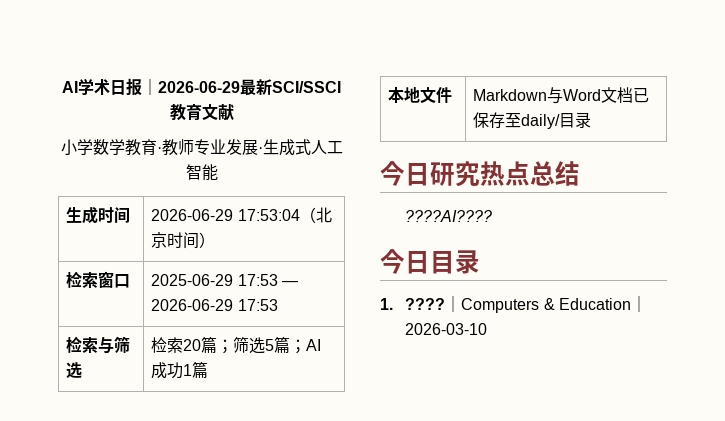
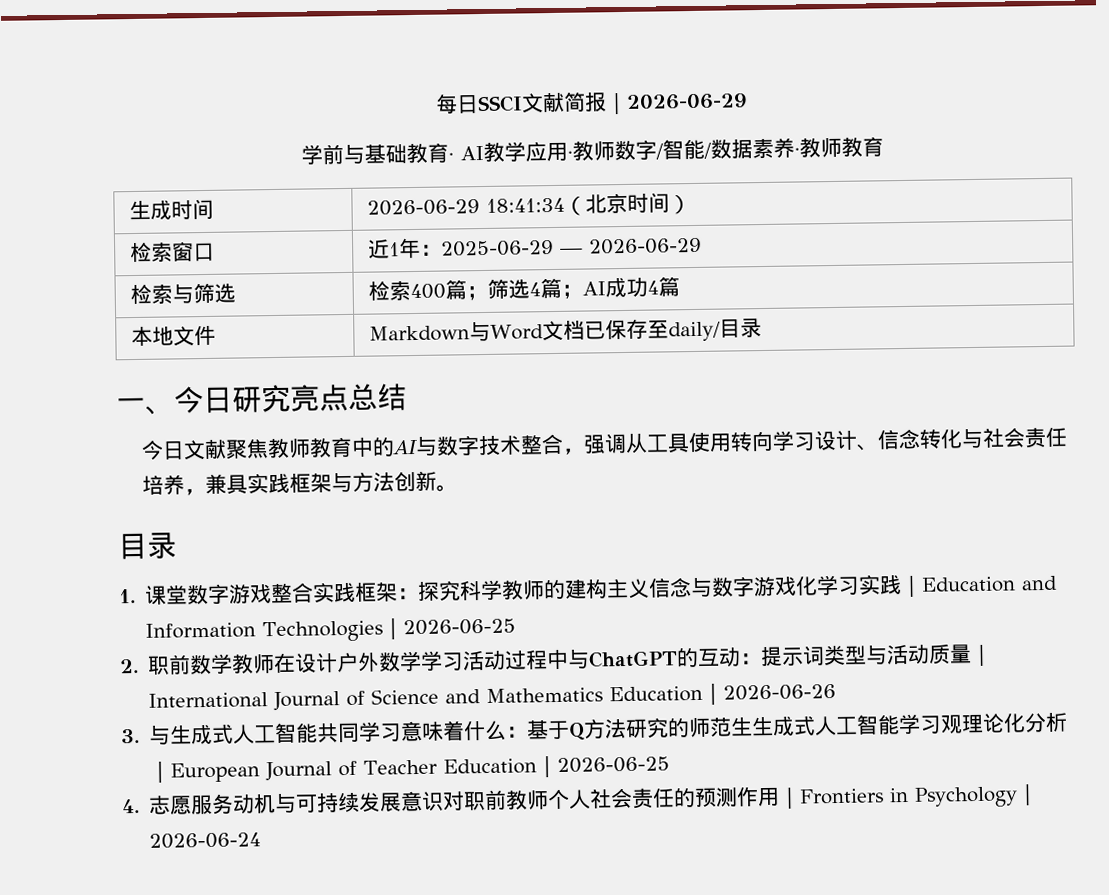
[62,78,126,95] AI学术日 -> [435,91,586,115] 每日SSCI文献简
[240,79,341,96] [169,103,234,121] [60,139,343,156] [185,164,218,181] 最新SCI/SSCI教育文献 // 小学数学教育·教师专业发展·生成式人工智能 -> [300,136,884,165] // 学前与基础教育· AI教学应用·教师数字/智能/数据素养·教师教育
[237,209,300,221] 17:53:04 -> [486,197,566,213] 18:41:34
[151,274,278,286] 2025-06-29 17:53 -> [368,237,555,259] 近1年：2025-06-29
[237,299,278,311] 17:53 -> (703, 246) none
[183,339,202,351] 20 -> [410,283,447,300] 400
[265,339,275,351] 5 -> [529,282,542,297] 4
[183,364,193,376] 1 -> [647,280,660,295] 4
(592, 120) none -> [116,397,175,415] 一、
[480,161,505,186] 热 -> [290,384,320,412] 亮
[405,210,493,222] [380,249,480,274] [380,296,647,313] [405,323,488,335] // ????AI???? // 今日目录 // 1. ????｜Computers & Education｜2026-03-10 -> [140,426,1068,461] [141,470,458,496] [118,532,177,560] [118,574,1059,605] [145,618,517,643] [119,644,994,675] [148,683,837,712] [120,712,1069,745] [149,755,671,783] [121,784,1040,815] [149,832,262,849] // 今日文献聚焦教师教育中的AI与数字技术整合，强调从工具使用转向学习设计、信念转化与社会责任培养，兼具实践框架与方法创新。 // 目录 // 1.课堂数字游戏整合实践框架：探究科学教师的建构主义信念与数字游戏化学习实践｜Education and Information Technologies｜2026-06-25 // 2.职前数学教师在设计户外数学学习活动过程中与ChatGPT的互动：提示词类型与活动质量｜International Journal of Science and Mathematics Education｜2026-06-26 // 3.与生成式人工智能共同学习意味着什么：基于Q方法研究的师范生生成式人工智能学习观理论化分析｜European Journal of Teacher Education｜2026-06-25 // 4.志愿服务动机与可持续发展意识对职前教师个人社会责任的预测作用｜Frontiers in Psychology｜2026-06-24

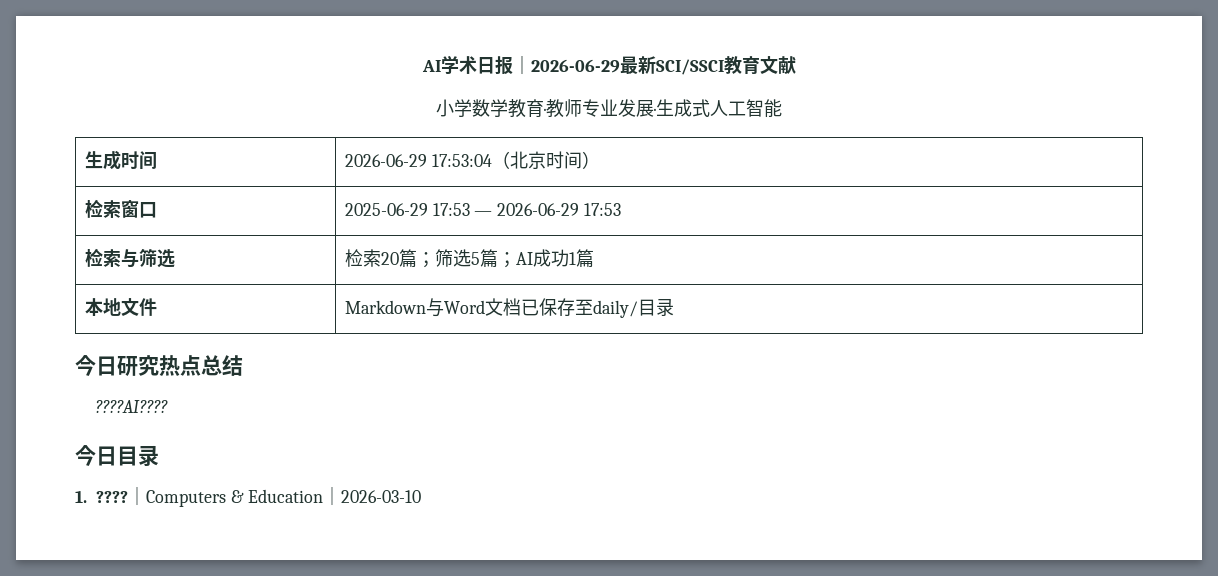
[435,91,586,115] 每日SSCI文献简 -> [421,55,495,74] AI学术日
[300,136,884,165] // 学前与基础教育· AI教学应用·教师数字/智能/数据素养·教师教育 -> [619,56,796,75] [436,99,782,118] 最新SCI/SSCI教育文献 // 小学数学教育·教师专业发展·生成式人工智能
[486,197,566,213] 18:41:34 -> [431,154,492,167] 17:53:04
[368,237,555,259] 近1年：2025-06-29 -> [344,203,470,216] 2025-06-29 17:53
(703, 246) none -> [584,203,622,216] 17:53
[410,283,447,300] 400 -> [380,252,399,265] 20
[529,282,542,297] 4 -> [470,252,480,265] 5
[647,280,660,295] 4 -> [568,252,576,265] 1
[116,397,175,415] 一、 -> (674, 307) none
[290,384,320,412] 亮 -> [159,355,180,376] 热
[140,426,1068,461] [141,470,458,496] [118,532,177,560] [118,574,1059,605] [145,618,517,643] [119,644,994,675] [148,683,837,712] [120,712,1069,745] [149,755,671,783] [121,784,1040,815] [149,832,262,849] // 今日文献聚焦教师教育中的AI与数字技术整合，强调从工具使用转向学习设计、信念转化与社会责任培养，兼具实践框架与方法创新。 // 目录 // 1.课堂数字游戏整合实践框架：探究科学教师的建构主义信念与数字游戏化学习实践｜Education and Information Technologies｜2026-06-25 // 2.职前数学教师在设计户外数学学习活动过程中与ChatGPT的互动：提示词类型与活动质量｜International Journal of Science and Mathematics Education｜2026-06-26 // 3.与生成式人工智能共同学习意味着什么：基于Q方法研究的师范生生成式人工智能学习观理论化分析｜European Journal of Teacher Education｜2026-06-25 // 4.志愿服务动机与可持续发展意识对职前教师个人社会责任的预测作用｜Frontiers in Psychology｜2026-06-24 -> [95,400,169,413] [75,445,159,467] [75,487,421,507] // ????AI???? // 今日目录 // 1. ????｜Computers & Education｜2026-03-10

